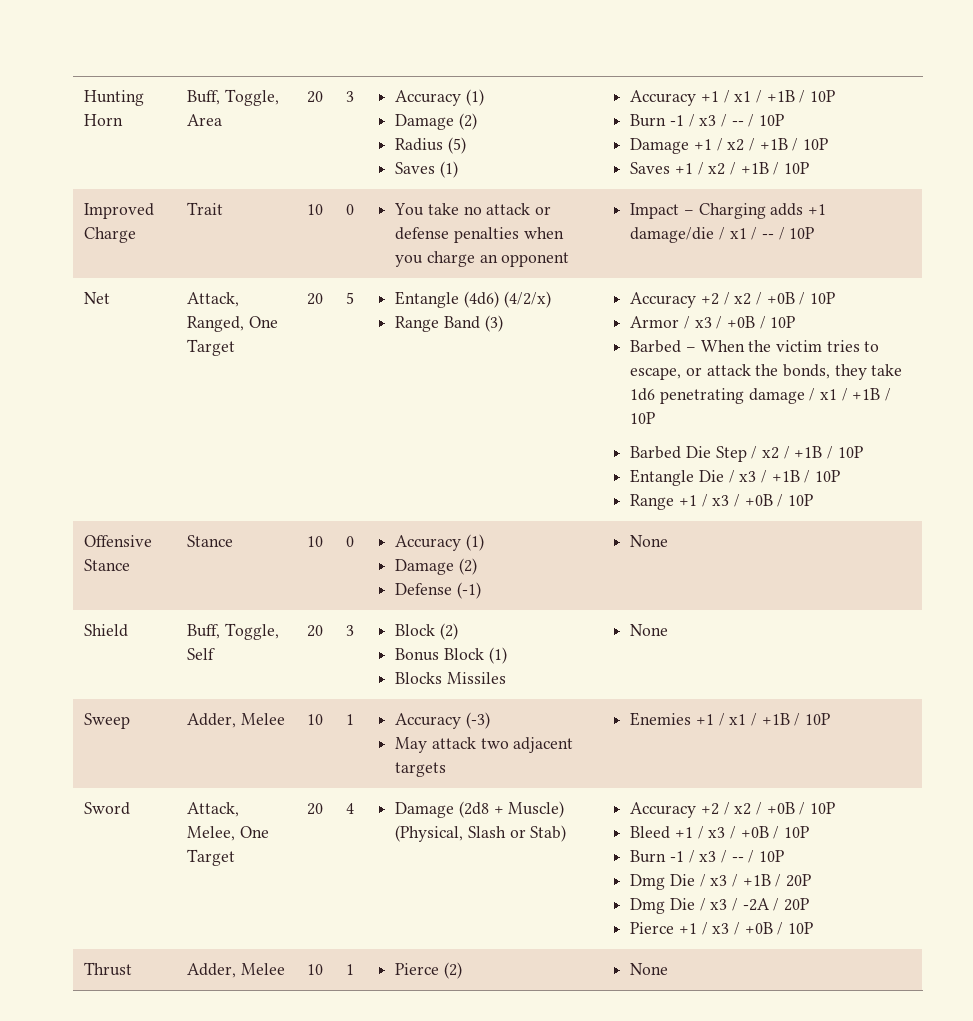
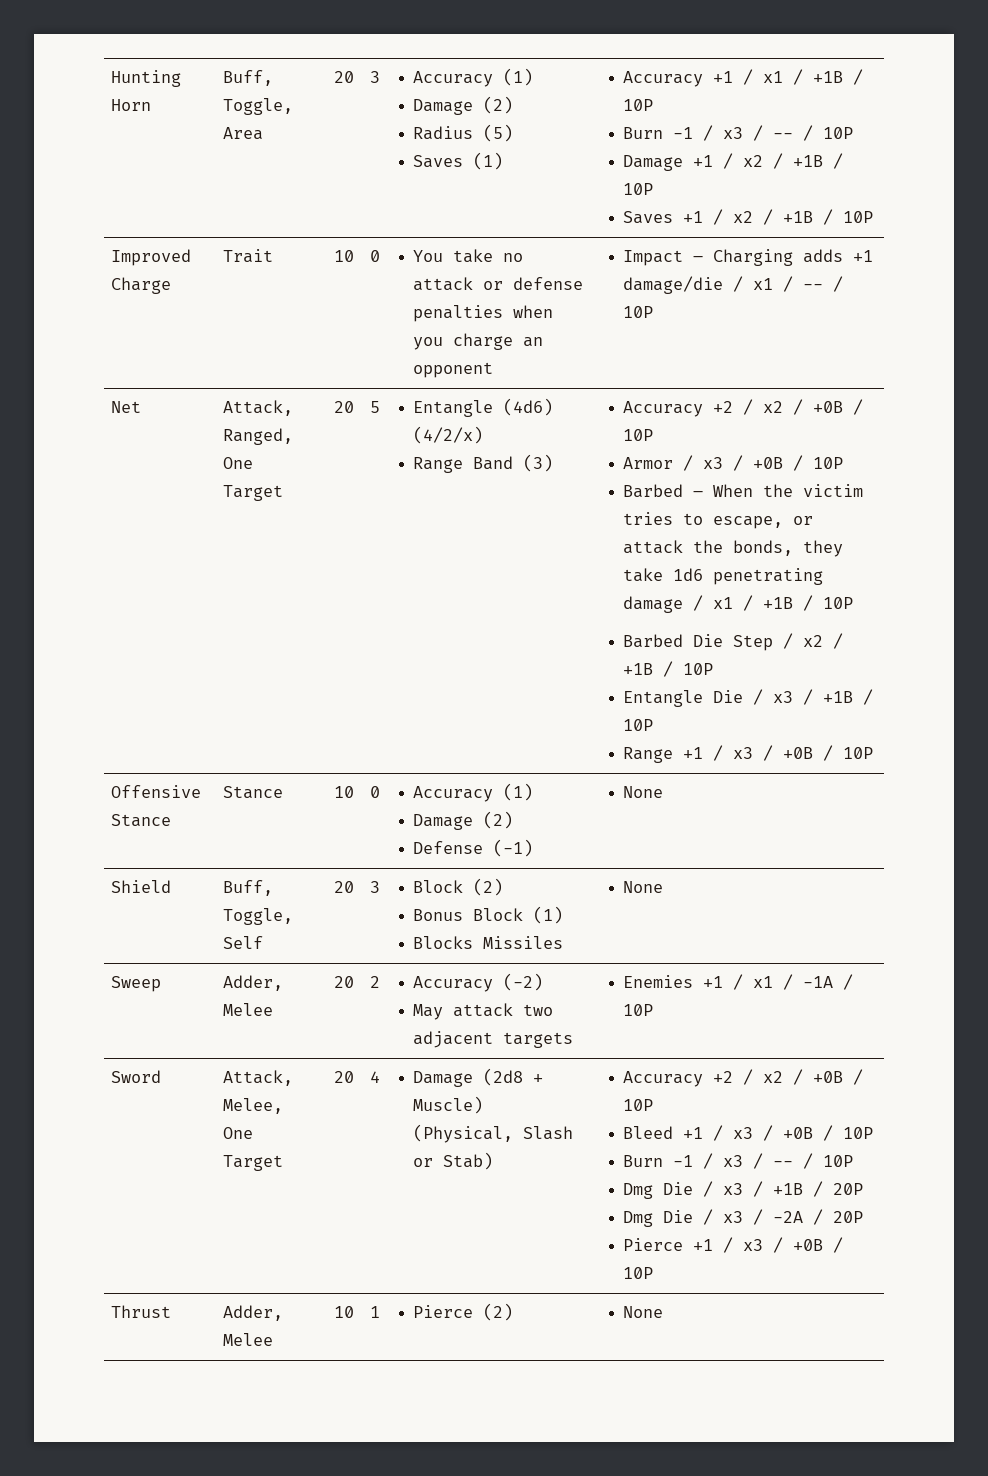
[306,714,323,725] [345,714,354,725] [395,712,490,729] 10 | 1 | Accuracy (-3) -> [334,976,355,988] [370,976,381,988] [413,973,544,992] 20 | 2 | Accuracy (-2)
[761,713,790,725] +1B -> [803,976,834,988] -1A

